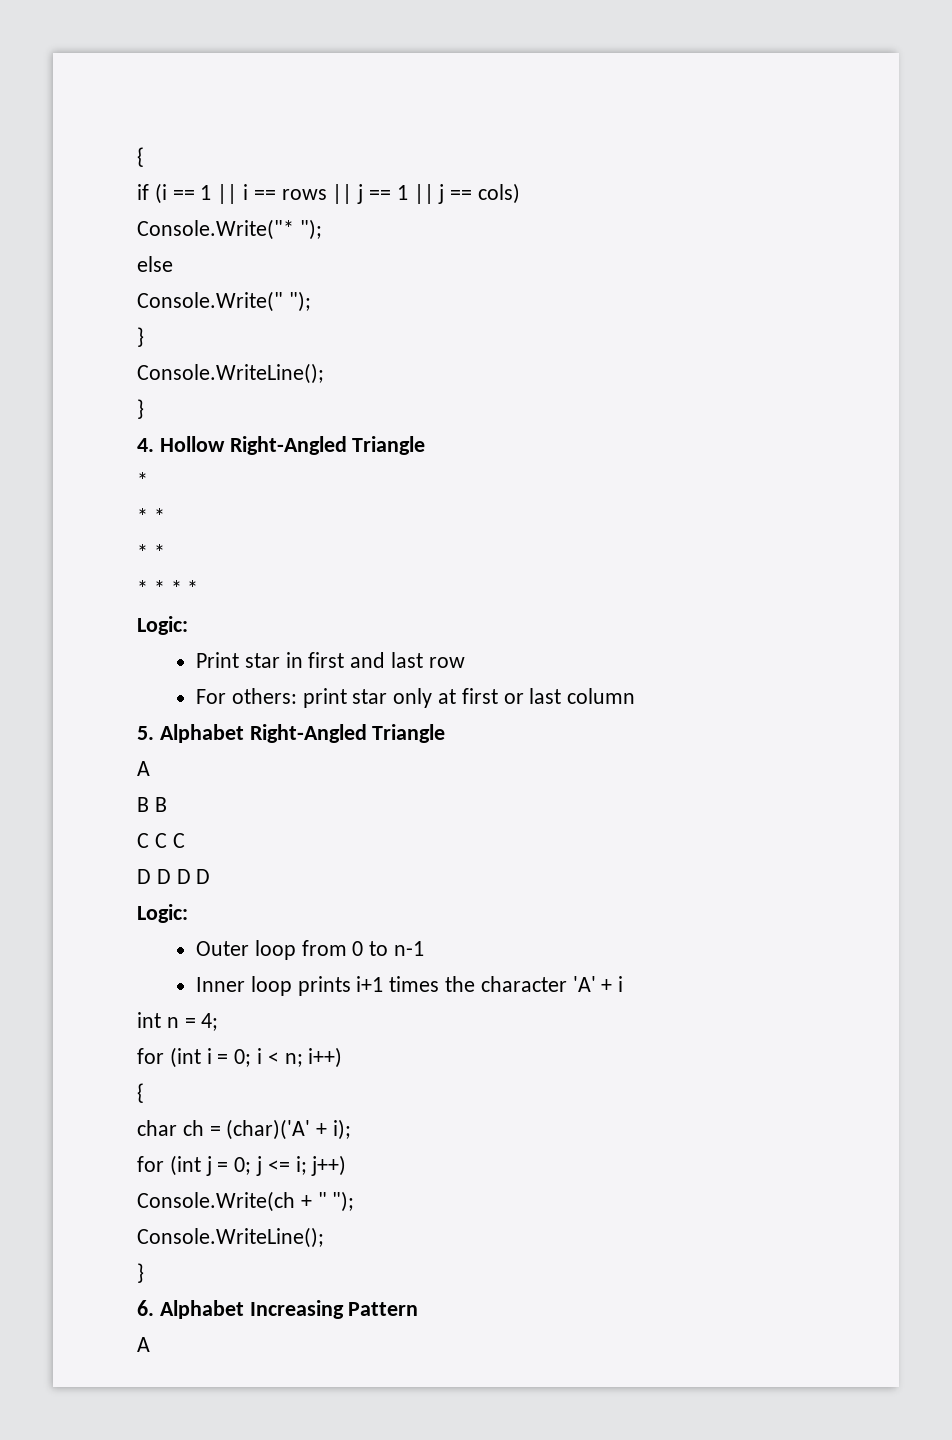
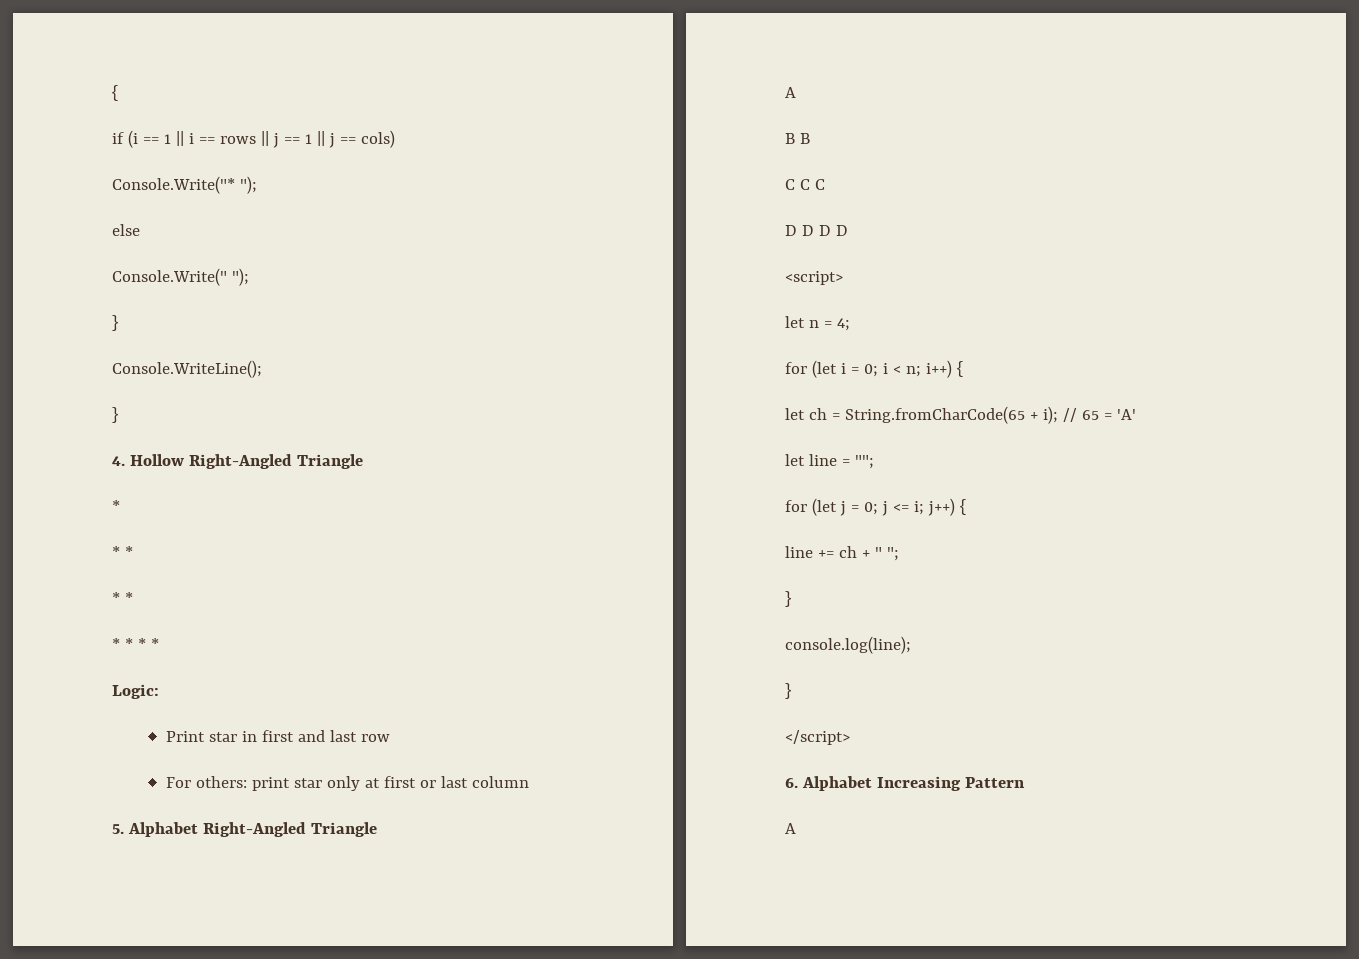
[137,904,188,923] [195,940,424,960] [195,976,624,996] [137,1012,161,1028] Logic: // Outer loop from 0 to n-1 // Inner loop prints i+1 times the character 'A' + i // int -> [785,271,843,285] [785,316,805,328] <script> // let
[169,1047,201,1068] (int -> [811,360,837,378] (let
[137,1083,144,1103] [137,1120,177,1136] // { // char -> [956,361,963,377] [785,408,805,420] { // let
[226,1119,311,1140] (char)('A' -> [844,406,1025,424] String.fromCharCode(65
[137,1155,201,1176] // for (int -> [1062,408,1136,422] [785,454,874,469] [785,498,837,516] // 65 = 'A' // let line = ""; // for (let
[137,1191,355,1212] [137,1227,324,1248] [137,1263,144,1283] // Console.Write(ch + " "); // Console.WriteLine(); // } -> [959,499,966,515] [785,546,899,561] [785,591,791,607] [785,636,911,654] [785,683,791,699] [785,730,850,745] { // line += ch + " "; // } // console.log(line); // } // </script>

